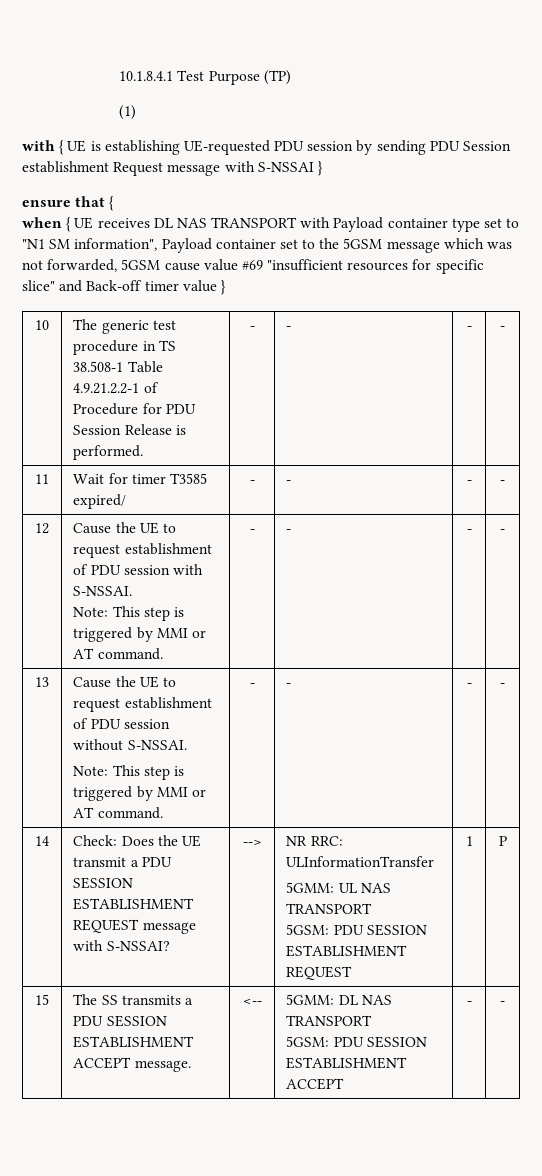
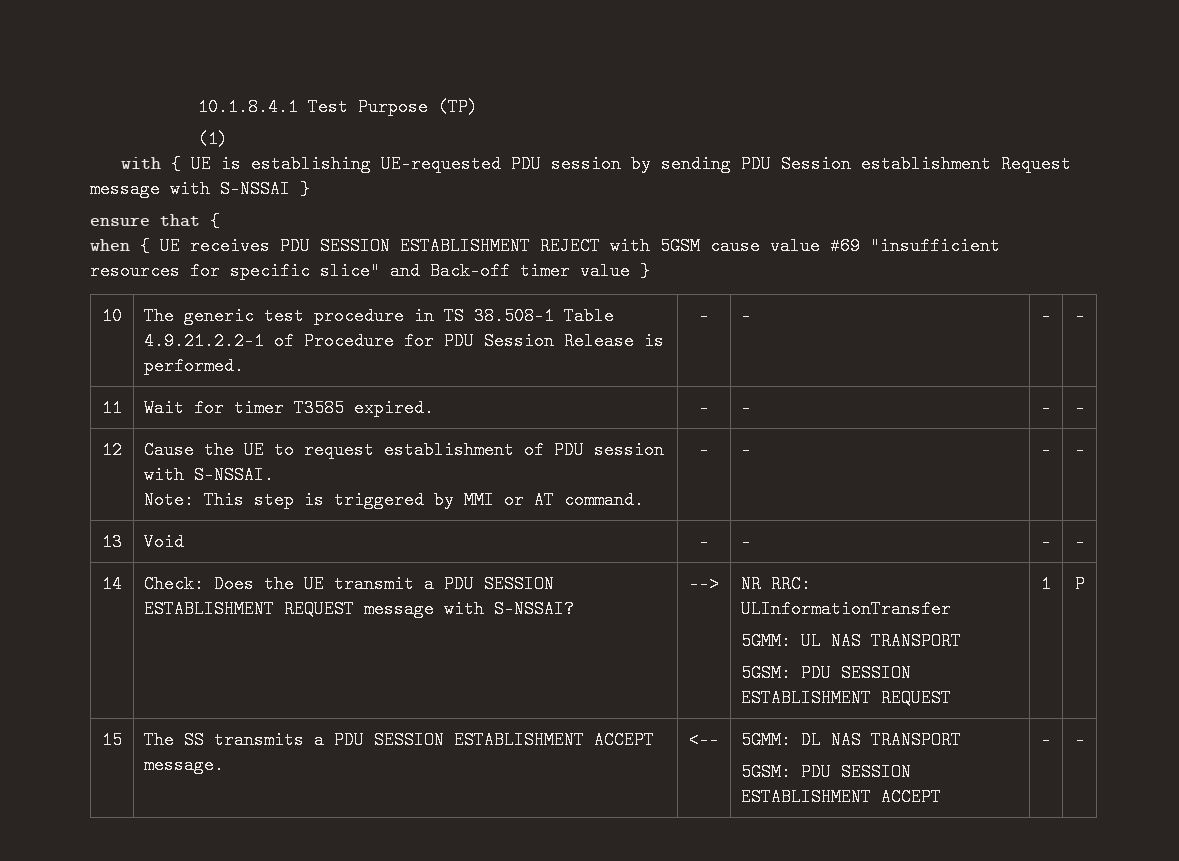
[153,217,520,232] [22,238,513,253] [22,259,118,272] DL NAS TRANSPORT with Payload container type set to "N1 SM information", Payload container set to the 5GSM message which was not forwarded, -> [280,237,650,255] PDU SESSION ESTABLISHMENT REJECT with
[73,494,127,509] expired/ -> [354,399,435,417] expired.
[73,676,176,688] [73,697,212,712] [73,718,170,729] [73,739,187,751] [73,765,184,780] [73,786,206,801] [73,807,163,819] Cause the UE to request establishment of PDU session without S-NSSAI. // Note: This step is triggered by MMI or AT command. -> [144,533,185,551] Void

